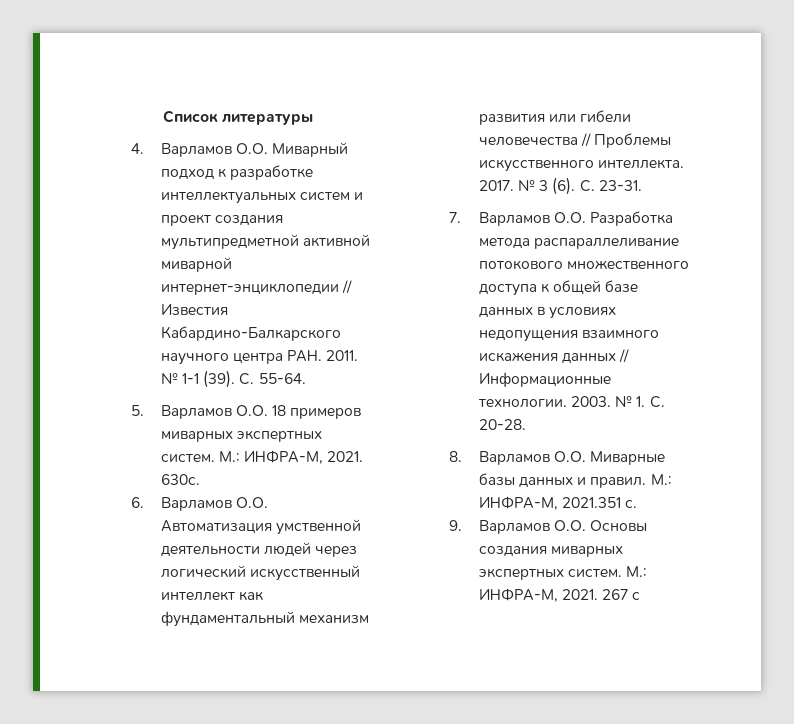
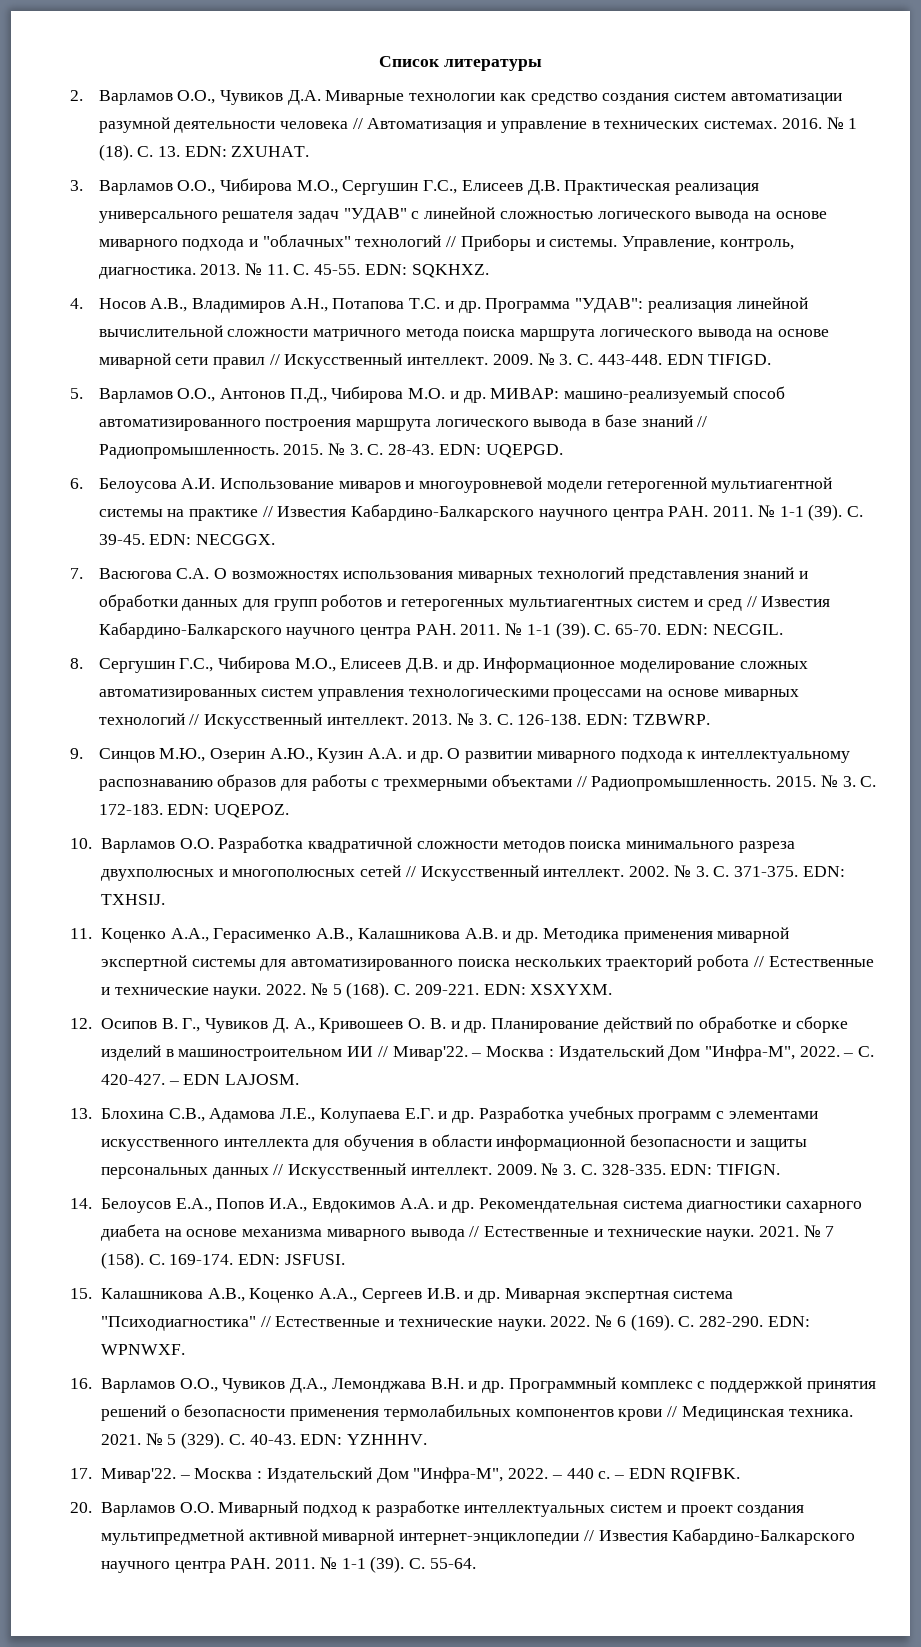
[131,143,145,154] 4. -> [70,90,842,105] [98,117,858,133] [98,144,310,161] [70,178,760,195] [98,207,827,223] [98,234,794,251] [98,263,489,279] [70,297,808,313] [98,325,830,341] [98,353,772,369] [70,386,785,403] [98,414,708,431] [98,443,563,459] [70,477,833,493] [98,504,863,521] [98,534,275,545] [70,567,809,583] [98,594,831,611] [98,622,783,639] [70,656,808,673] [98,689,799,701] [98,713,710,729] [70,748,850,763] [98,774,877,791] [98,804,289,818] [70,836,795,853] [101,865,845,881] [101,894,166,905] [70,927,790,943] [101,954,874,971] [101,982,613,999] [70,1016,848,1033] [101,1045,875,1061] [101,1074,300,1085] [70,1106,818,1123] [101,1134,807,1151] [101,1163,780,1179] [70,1198,862,1213] [101,1224,835,1241] [101,1252,345,1269] [70,1288,734,1303] [101,1314,810,1331] [101,1344,186,1355] [70,1377,876,1393] [101,1404,853,1421] [101,1432,428,1449] [70,1467,741,1483] [70,1502,93,1513] 2. Варламов О.О., Чувиков Д.А. Миварные технологии как средство создания систем автоматизации разумной деятельности человека // Автоматизация и управление в технических системах. 2016. № 1 (18). С. 13. EDN: ZXUHAT. // 3. Варламов О.О., Чибирова М.О., Сергушин Г.С., Елисеев Д.В. Практическая реализация универсального решателя задач "УДАВ" с линейной сложностью логического вывода на основе миварного подхода и "облачных" технологий // Приборы и системы. Управление, контроль, диагностика. 2013. № 11. С. 45-55. EDN: SQKHXZ. // 4. Носов А.В., Владимиров А.Н., Потапова Т.С. и др. Программа "УДАВ": реализация линейной вычислительной сложности матричного метода поиска маршрута логического вывода на основе миварной сети правил // Искусственный интеллект. 2009. № 3. С. 443-448. EDN TIFIGD. // 5. Варламов О.О., Антонов П.Д., Чибирова М.О. и др. МИВАР: машино-реализуемый способ автоматизированного построения маршрута логического вывода в базе знаний // Радиопромышленность. 2015. № 3. С. 28-43. EDN: UQEPGD. // 6. Белоусова А.И. Использование миваров и многоуровневой модели гетерогенной мультиагентной системы на практике // Известия Кабардино-Балкарского научного центра РАН. 2011. № 1-1 (39). С. 39-45. EDN: NECGGX. // 7. Васюгова С.А. О возможностях использования миварных технологий представления знаний и обработки данных для групп роботов и гетерогенных мультиагентных систем и сред // Известия Кабардино-Балкарского научного центра РАН. 2011. № 1-1 (39). С. 65-70. EDN: NECGIL. // 8. Сергушин Г.С., Чибирова М.О., Елисеев Д.В. и др. Информационное моделирование сложных автоматизированных систем управления технологическими процессами на основе миварных технологий // Искусственный интеллект. 2013. № 3. С. 126-138. EDN: TZBWRP. // 9. Синцов М.Ю., Озерин А.Ю., Кузин А.А. и др. О развитии миварного подхода к интеллектуальному распознаванию образов для работы с трехмерными объектами // Радиопромышленность. 2015. № 3. С. 172-183. EDN: UQEPOZ. // 10. Варламов О.О. Разработка квадратичной сложности методов поиска минимального разреза двухполюсных и многополюсных сетей // Искусственный интеллект. 2002. № 3. С. 371-375. EDN: TXHSIJ. // 11. Коценко А.А., Герасименко А.В., Калашникова А.В. и др. Методика применения миварной экспертной системы для автоматизированного поиска нескольких траекторий робота // Естественные и технические науки. 2022. № 5 (168). С. 209-221. EDN: XSXYXM. // 12. Осипов В. Г., Чувиков Д. А., Кривошеев О. В. и др. Планирование действий по обработке и сборке изделий в машиностроительном ИИ // Мивар'22. – Москва : Издательский Дом "Инфра-М", 2022. – С. 420-427. – EDN LAJOSM. // 13. Блохина С.В., Адамова Л.Е., Колупаева Е.Г. и др. Разработка учебных программ с элементами искусственного интеллекта для обучения в области информационной безопасности и защиты персональных данных // Искусственный интеллект. 2009. № 3. С. 328-335. EDN: TIFIGN. // 14. Белоусов Е.А., Попов И.А., Евдокимов А.А. и др. Рекомендательная система диагностики сахарного диабета на основе механизма миварного вывода // Естественные и технические науки. 2021. № 7 (158). С. 169-174. EDN: JSFUSI. // 15. Калашникова А.В., Коценко А.А., Сергеев И.В. и др. Миварная экспертная система "Психодиагностика" // Естественные и технические науки. 2022. № 6 (169). С. 282-290. EDN: WPNWXF. // 16. Варламов О.О., Чувиков Д.А., Лемонджава В.Н. и др. Программный комплекс с поддержкой принятия решений о безопасности применения термолабильных компонентов крови // Медицинская техника. 2021. № 5 (329). С. 40-43. EDN: YZHHHV. // 17. Мивар'22. – Москва : Издательский Дом "Инфра-М", 2022. – 440 с. – EDN RQIFBK. // 20.
[131,405,362,419] [160,430,323,442] [160,450,364,464] [160,474,200,485] [131,497,269,511] [160,519,362,535] [160,542,358,557] [159,565,361,581] [160,591,265,601] [160,611,370,627] [478,110,632,125] [478,133,672,148] [478,159,685,172] [478,177,642,195] [449,211,674,226] [478,238,680,249] [478,260,690,270] [478,280,639,296] [478,307,617,319] [478,330,660,342] [478,349,630,364] [478,372,611,387] [477,396,665,408] [478,419,526,430] [449,451,666,465] [478,473,672,488] [478,496,638,510] [449,520,648,534] [478,546,624,557] [478,566,648,580] [478,588,641,602] // 5. Варламов О.О. 18 примеров миварных экспертных систем. М.: ИНФРА-М, 2021. 630с. // 6. Варламов О.О. Автоматизация умственной деятельности людей через логический искусственный интеллект как фундаментальный механизм развития или гибели человечества // Проблемы искусственного интеллекта. 2017. № 3 (6). С. 23-31. // 7. Варламов О.О. Разработка метода распараллеливание потокового множественного доступа к общей базе данных в условиях недопущения взаимного искажения данных // Информационные технологии. 2003. № 1. С. 20-28. // 8. Варламов О.О. Миварные базы данных и правил. М.: ИНФРА-М, 2021.351 с. // 9. Варламов О.О. Основы создания миварных экспертных систем. М.: ИНФРА-М, 2021. 267 с -> (476, 1563) none

